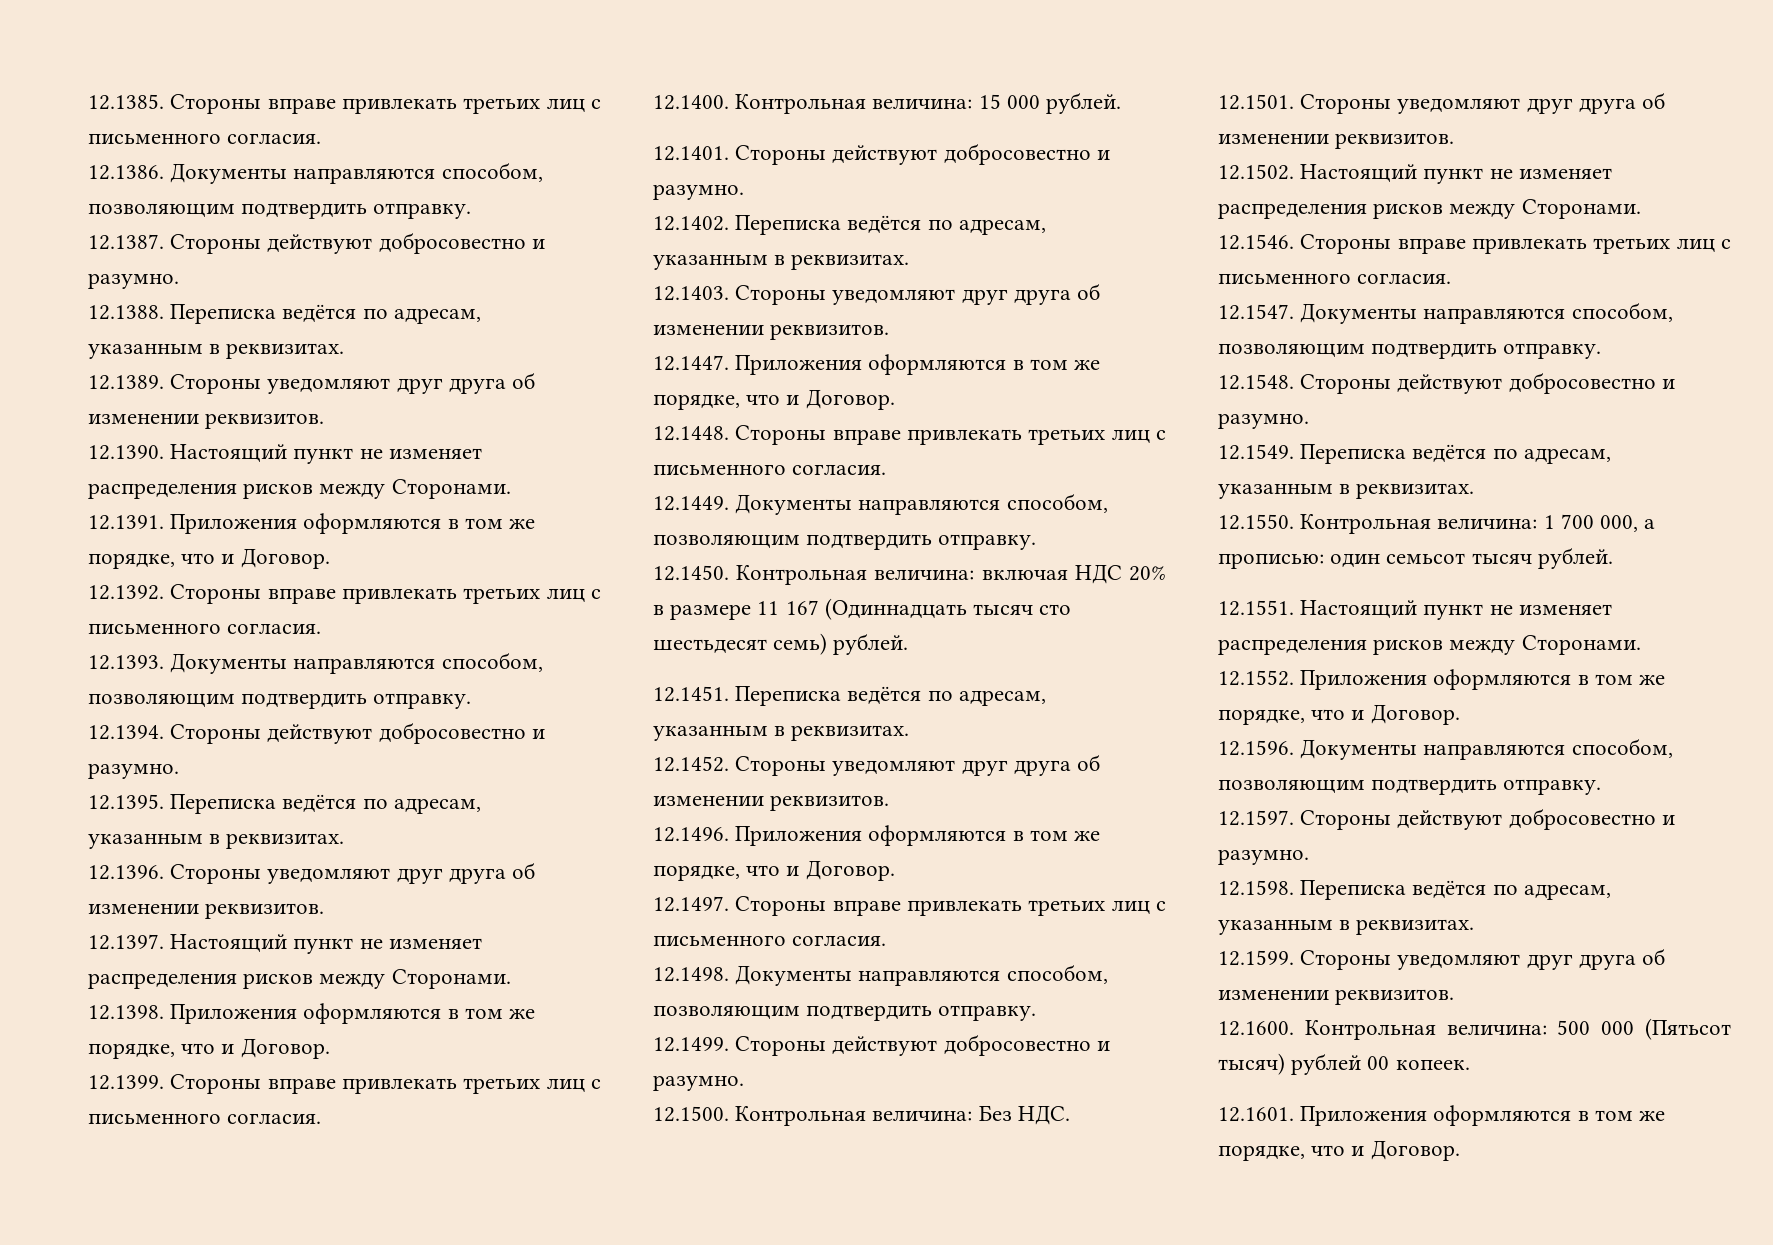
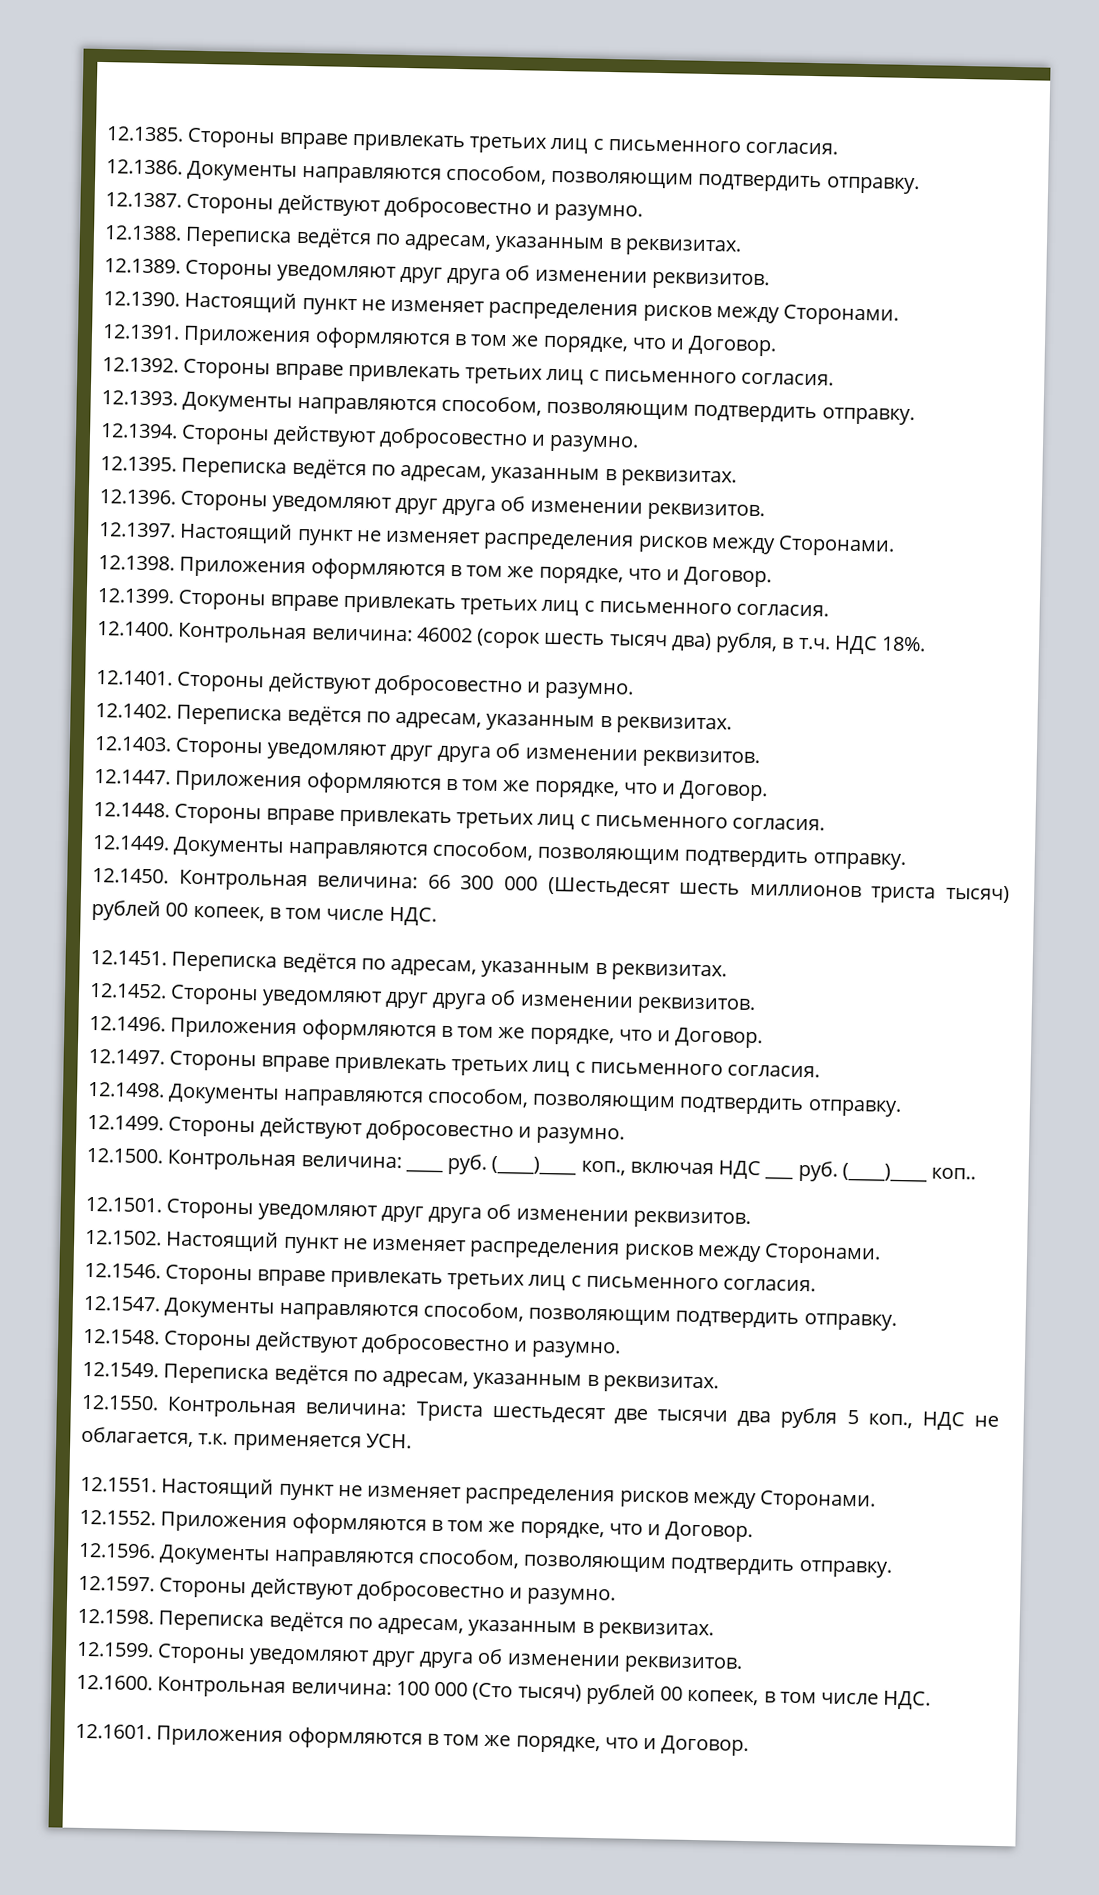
[978,92,1122,114] 15 000 рублей. -> [416,627,927,655] 46002 (сорок шесть тысяч два) рубля, в т.ч. НДС 18%.
[981,564,1166,584] [653,598,1072,620] [653,633,909,655] включая НДС 20% в размере 11 167 (Одиннадцать тысяч сто шестьдесят семь) рублей. -> [427,874,1011,904] [91,899,437,926] 66 300 000 (Шестьдесят шесть миллионов триста тысяч) рублей 00 копеек, в том числе НДС.
[978,1105,1070,1125] Без НДС. -> [404,1154,977,1183] ____ руб. (____)____ коп., включая НДС ___ руб. (____)____ коп..
[1543,514,1656,532] [1218,547,1613,569] 1 700 000, а прописью: один семьсот тысяч рублей. -> [415,1401,999,1431] [81,1426,412,1453] Триста шестьдесят две тысячи два рубля 5 коп., НДС не облагается, т.к. применяется УСН.
[1557,1018,1731,1040] [1218,1053,1470,1075] 500 000 (Пятьсот тысяч) рублей 00 копеек. -> [395,1681,932,1710] 100 000 (Сто тысяч) рублей 00 копеек, в том числе НДС.

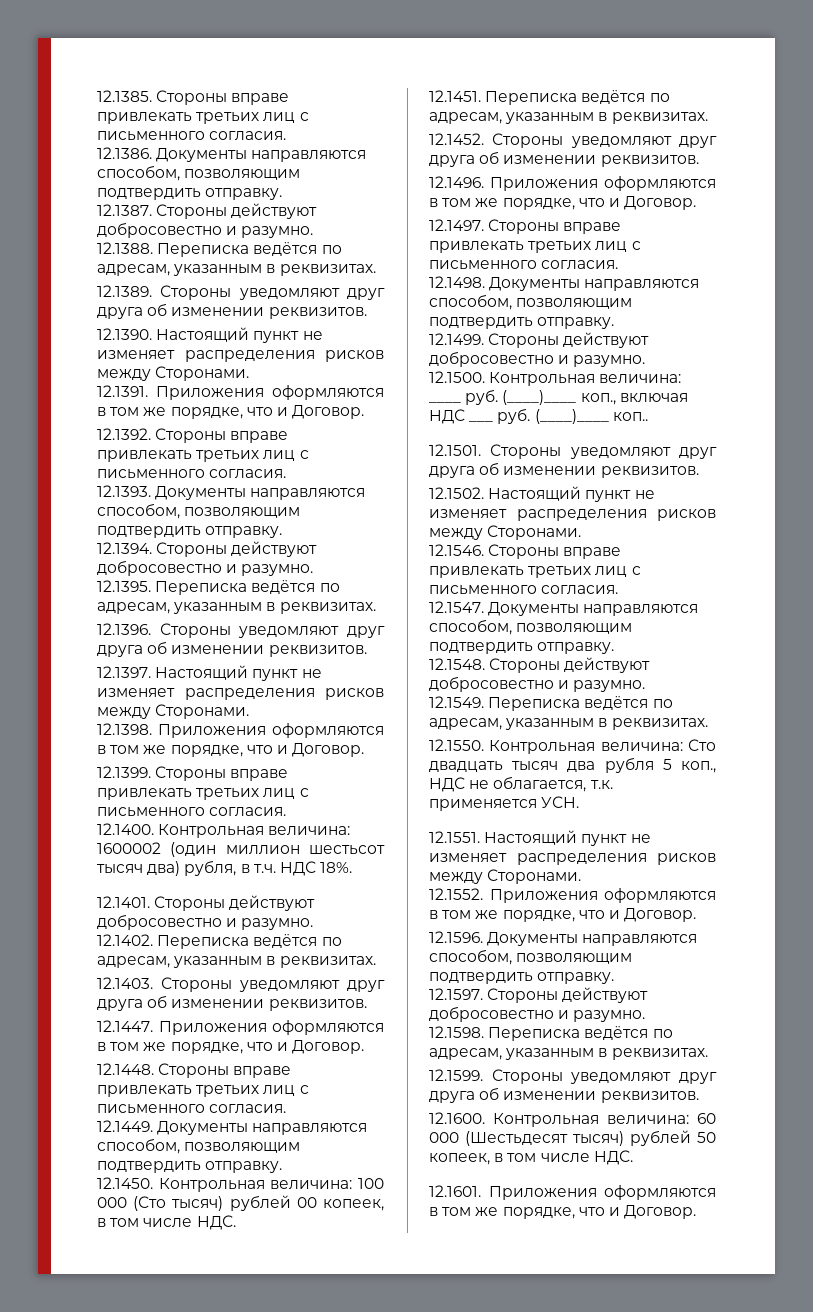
[416,627,606,649] 46002 (сорок шесть -> [97,842,385,857] 1600002 (один миллион шестьсот
[427,874,937,904] 66 300 000 (Шестьдесят шесть миллионов триста -> [358,1178,384,1189] [97,1196,167,1211] 100 000 (Сто
[415,1401,728,1425] Триста шестьдесят две тысячи -> [688,739,716,751] [429,761,559,772] Сто двадцать тысяч
[395,1681,684,1706] 100 000 (Сто тысяч) рублей 00 -> [697,1113,716,1124] [429,1130,716,1146] 60 000 (Шестьдесят тысяч) рублей 50

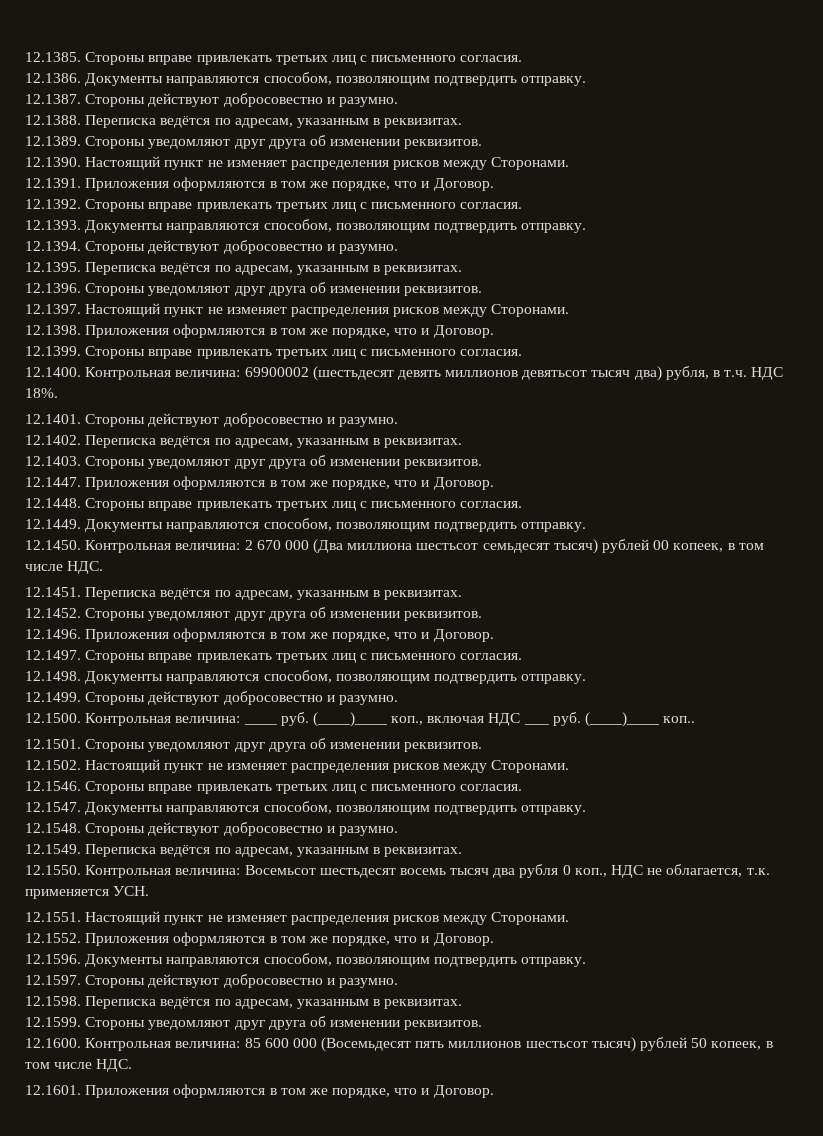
[97,842,385,857] 1600002 (один миллион шестьсот -> [244,366,588,381] 69900002 (шестьдесят девять миллионов девятьсот
[358,1178,384,1189] [97,1196,167,1211] 100 000 (Сто -> [244,539,550,554] 2 670 000 (Два миллиона шестьсот семьдесят
[688,739,716,751] [429,761,503,772] Сто двадцать -> [244,865,446,878] Восемьсот шестьдесят восемь
[662,759,672,770] 5 -> [562,865,571,875] 0
[697,1113,716,1124] [429,1131,568,1146] 60 000 (Шестьдесят -> [244,1037,588,1052] 85 600 000 (Восемьдесят пять миллионов шестьсот

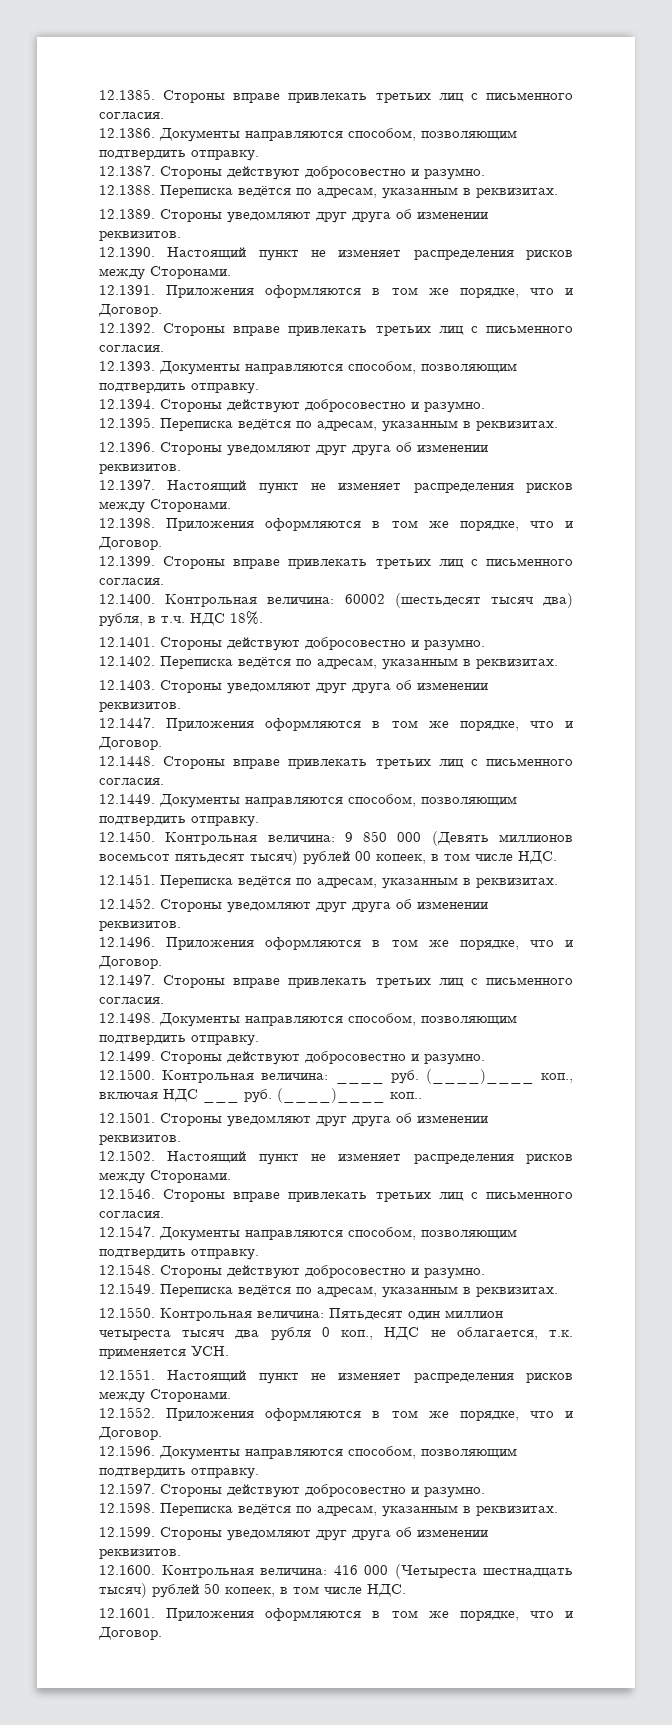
[244,366,588,381] 69900002 (шестьдесят девять миллионов девятьсот -> [344,593,481,608] 60002 (шестьдесят
[244,539,550,554] 2 670 000 (Два миллиона шестьсот семьдесят -> [344,831,573,846] [99,853,245,863] 9 850 000 (Девять миллионов восемьсот пятьдесят
[244,865,446,878] Восемьсот шестьдесят восемь -> [329,1308,503,1320] [99,1330,171,1340] Пятьдесят один миллион четыреста
[244,1037,588,1052] 85 600 000 (Восемьдесят пять миллионов шестьсот -> [333,1564,573,1579] 416 000 (Четыреста шестнадцать

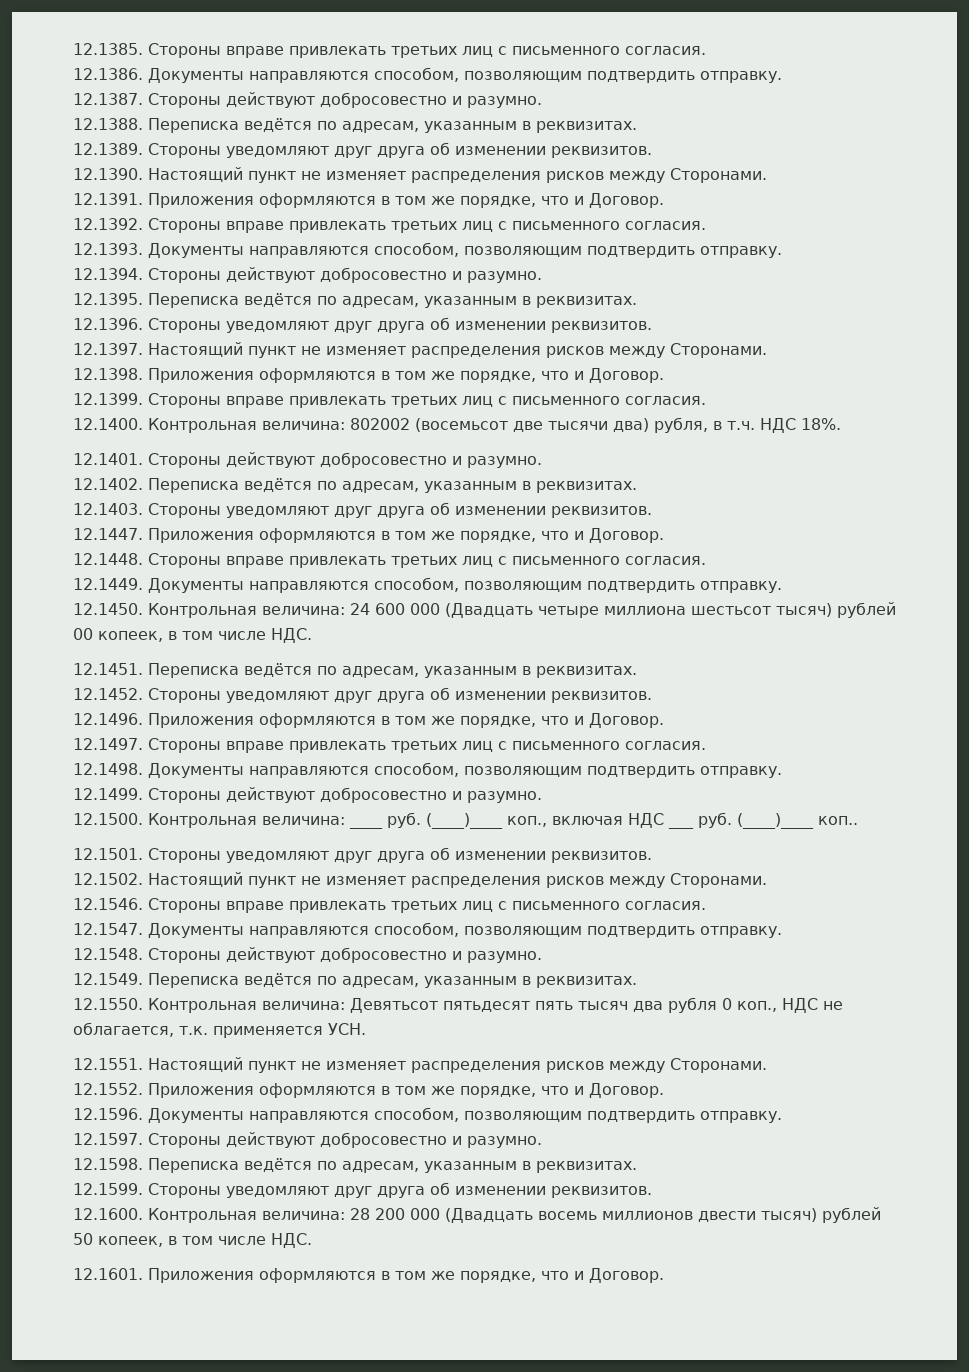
[344,593,533,608] 60002 (шестьдесят тысяч -> [350,418,608,432] 802002 (восемьсот две тысячи
[344,831,573,846] [99,853,245,863] 9 850 000 (Девять миллионов восемьсот пятьдесят -> [350,603,771,618] 24 600 000 (Двадцать четыре миллиона шестьсот
[329,1308,503,1320] [99,1330,171,1340] Пятьдесят один миллион четыреста -> [350,998,573,1013] Девятьсот пятьдесят пять
[333,1564,573,1579] 416 000 (Четыреста шестнадцать -> [350,1208,756,1223] 28 200 000 (Двадцать восемь миллионов двести

